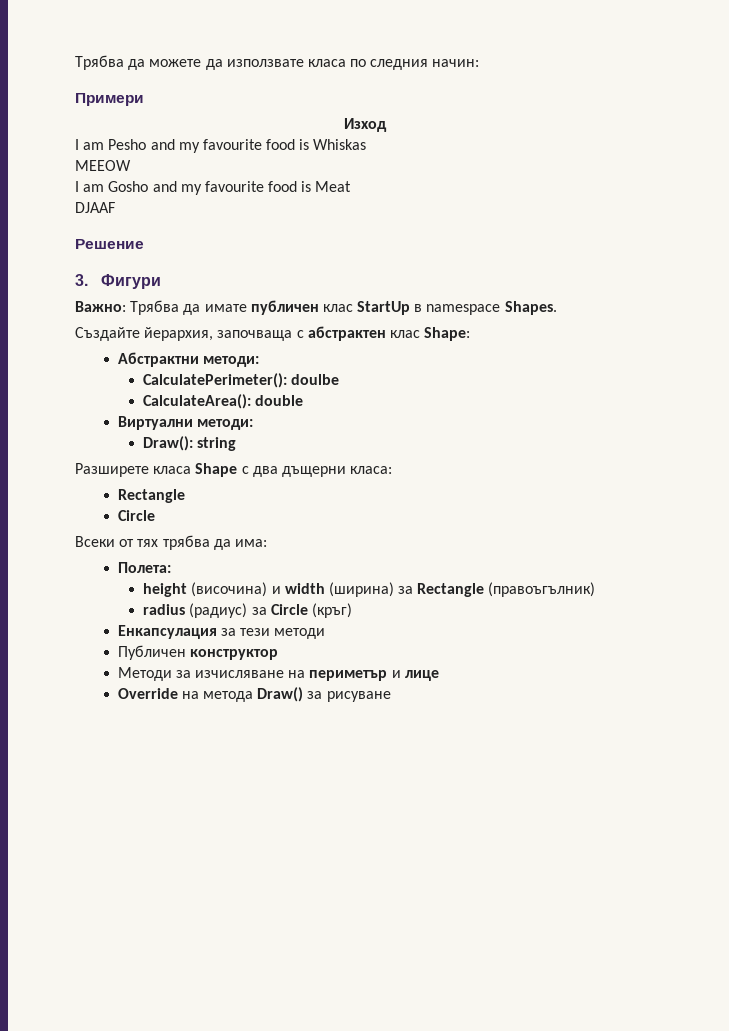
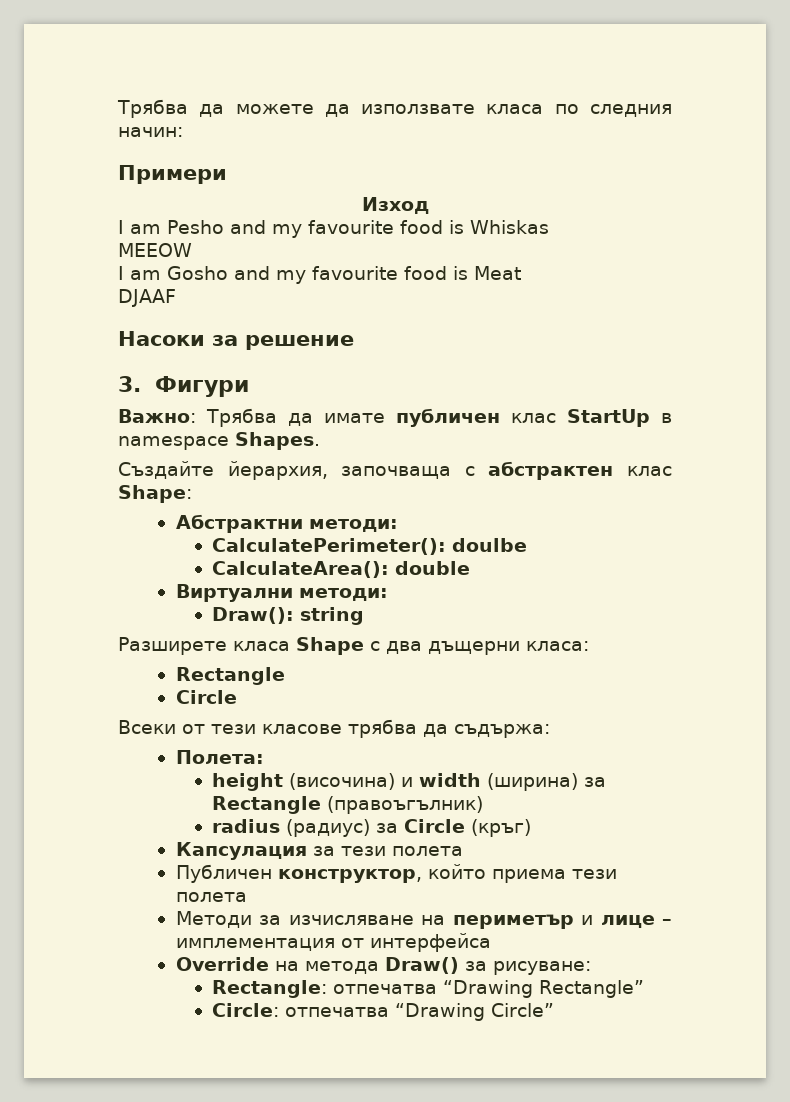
[75,239,144,249] Решение -> [118,331,354,350] Насоки за решение
[137,539,159,547] тях -> [211,724,342,734] тези класове
[234,539,267,547] има: -> [454,724,550,738] съдържа:
[117,625,217,639] Енкапсулация -> [175,842,307,860] Капсулация
[274,628,326,639] методи -> [391,846,463,856] полета
[189,649,278,660] конструктор -> [277,864,617,883] [175,892,247,902] конструктор, който приема тези полета
(439, 675) none -> [662,919,673,925] [175,933,491,952] – имплементация от интерфейса
[326,691,391,702] рисуване -> [492,961,591,975] [212,980,645,998] [212,1003,555,1021] рисуване: // Rectangle: отпечатва “Drawing Rectangle” // Circle: отпечатва “Drawing Circle”

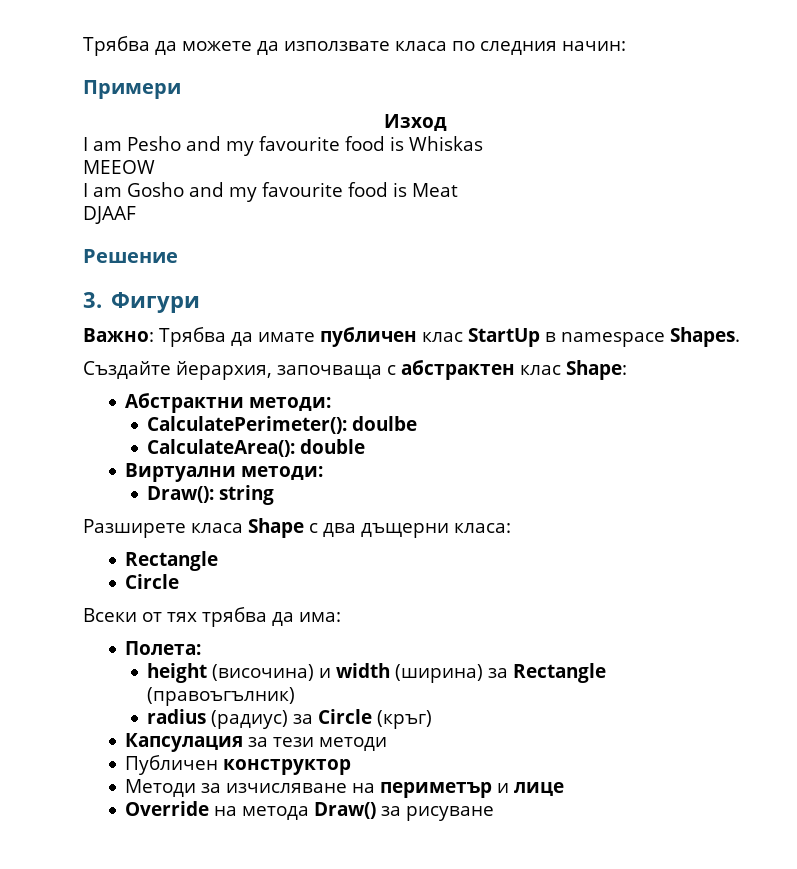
[118,331,354,350] Насоки за решение -> [83,249,178,263] Решение
[211,724,342,734] тези класове -> [167,612,197,622] тях
[454,724,550,738] съдържа: -> [299,612,341,622] има:
[391,846,463,856] полета -> [319,737,388,751] методи
[277,864,617,883] [175,892,247,902] конструктор, който приема тези полета -> [223,759,352,775] конструктор
[662,919,673,925] [175,933,491,952] – имплементация от интерфейса -> (565, 789) none
[492,961,591,975] [212,980,645,998] [212,1003,555,1021] рисуване: // Rectangle: отпечатва “Drawing Rectangle” // Circle: отпечатва “Drawing Circle” -> [406,806,495,821] рисуване

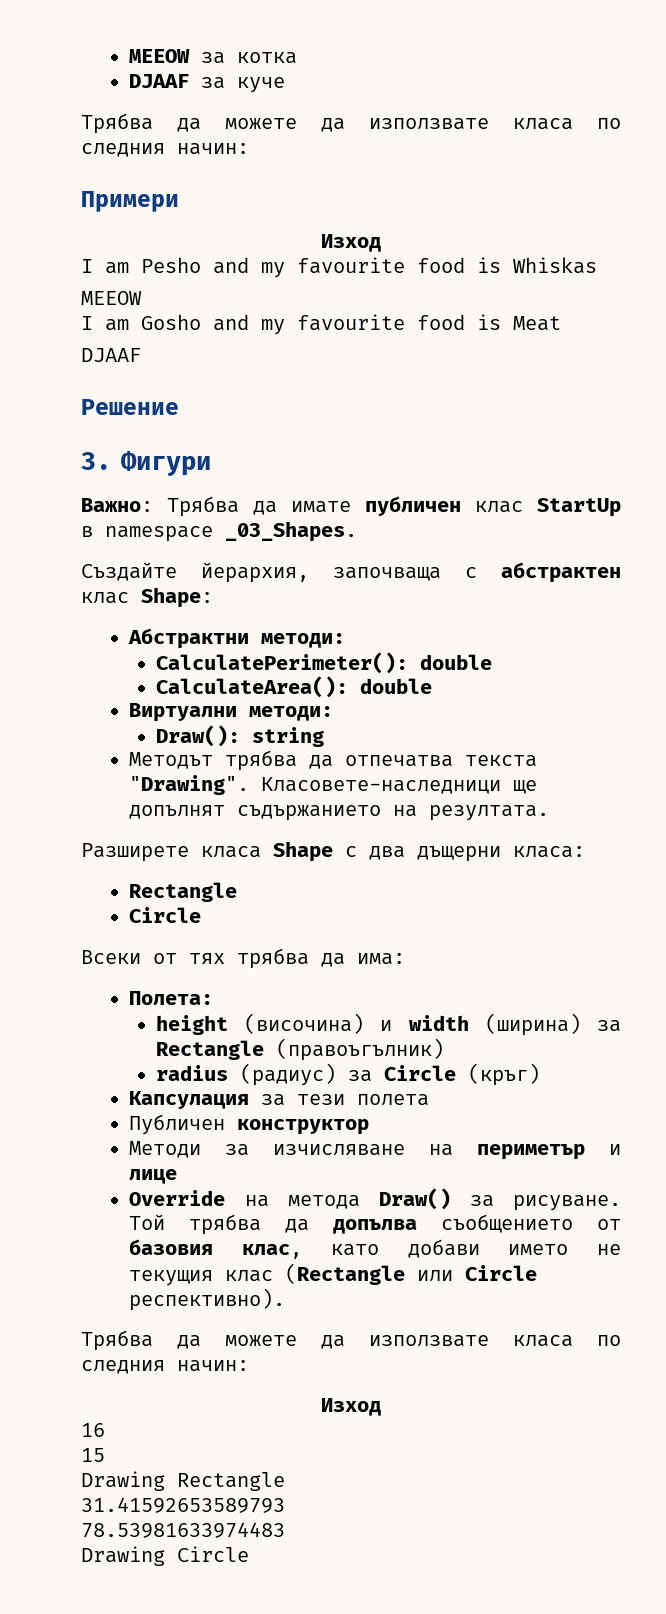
(83, 46) none -> [129,49,298,64] [129,74,286,93] MEEOW за котка // DJAAF за куче //
[670,327,740,347] Shapes. -> [225,521,357,542] _03_Shapes.
[352,416,418,431] doulbe -> [419,654,492,670] double
(275, 495) none -> [129,750,538,771] [129,775,538,795] [129,805,550,821] // Методът трябва да отпечатва текста "Drawing". Класовете-наследници ще допълнят съдържанието на резултата.
[319,737,388,751] методи -> [357,1094,430,1106] полета
[406,806,495,821] рисуване -> [513,1195,621,1211] [129,1214,621,1235] [129,1239,622,1259] [129,1263,538,1286] [129,1288,286,1311] [81,1330,621,1351] [81,1360,249,1374] [321,1398,381,1416] [81,1423,105,1437] [81,1448,105,1462] [81,1471,285,1491] [81,1497,285,1513] [81,1522,285,1538] [81,1546,249,1566] рисуване. Той трябва да допълва съобщението от базовия клас, като добави името не текущия клас (Rectangle или Circle респективно). // Трябва да можете да използвате класа по следния начин: // Изход // 16 // 15 // Drawing Rectangle // 31.41592653589793 // 78.53981633974483 // Drawing Circle

